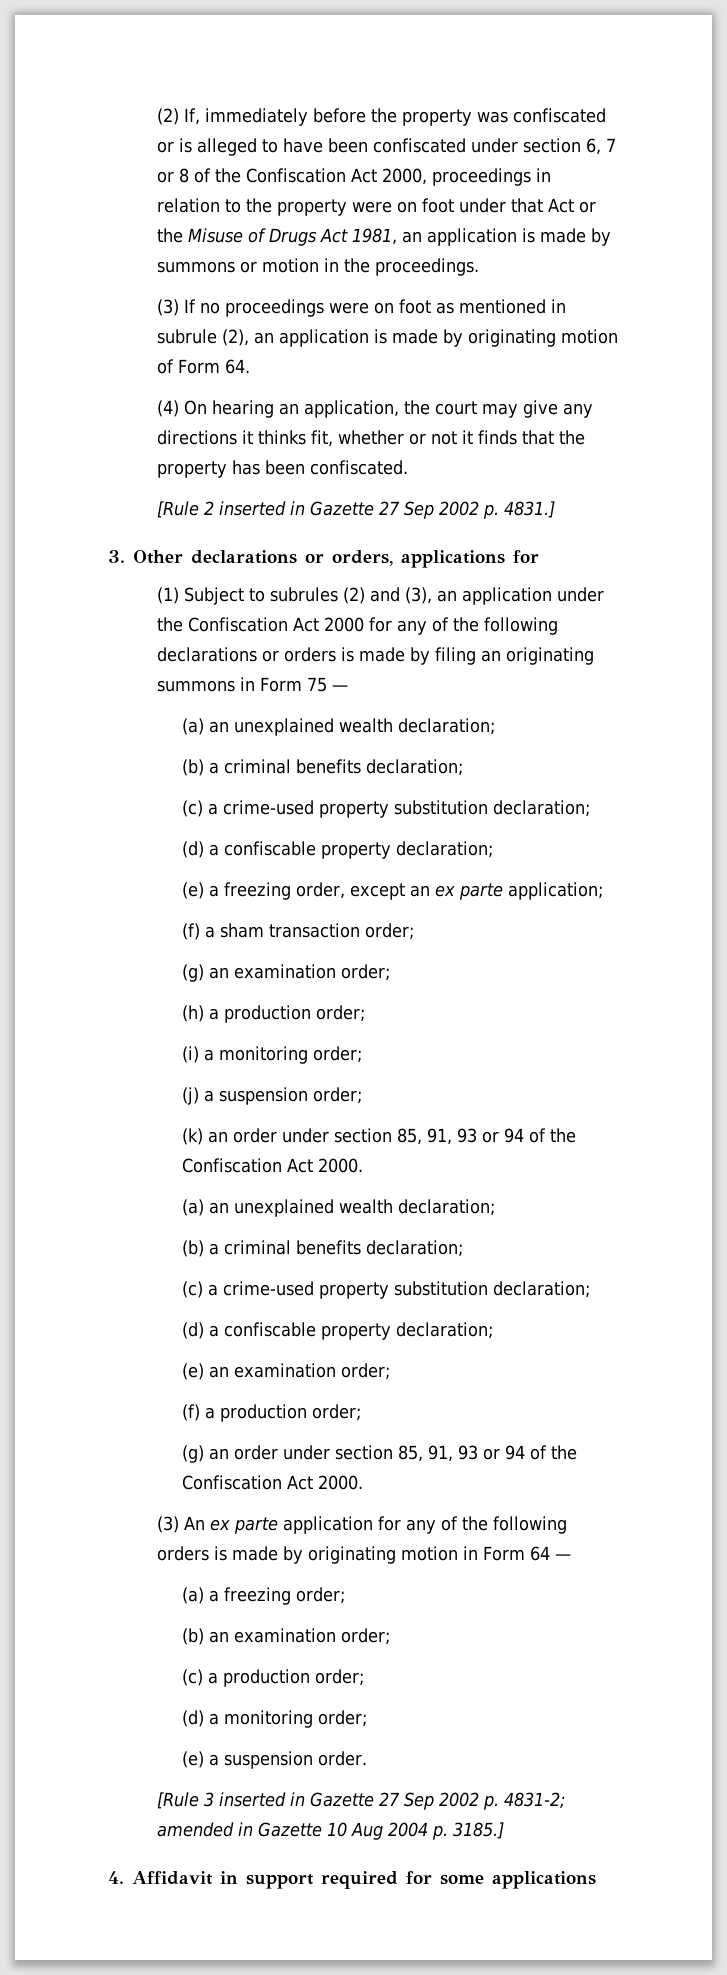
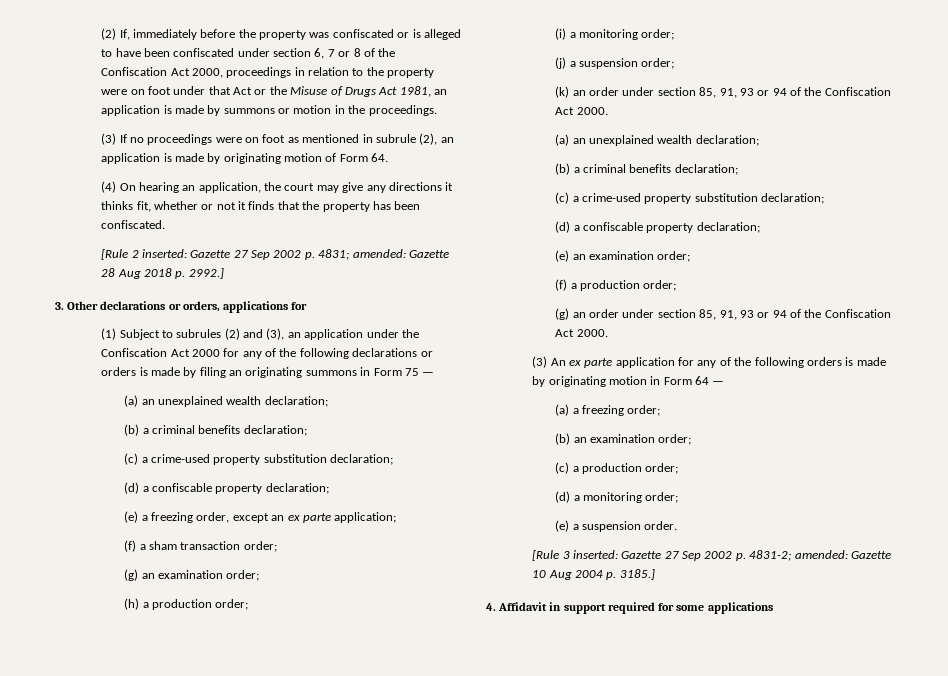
[219,501,556,519] inserted in Gazette 27 Sep 2002 p. 4831.] -> [141,249,449,260] [101,268,224,279] inserted: Gazette 27 Sep 2002 p. 4831; amended: Gazette 28 Aug 2018 p. 2992.]
[219,1792,306,1807] inserted in -> [572,550,618,559] inserted:
[157,1822,254,1837] amended in -> [794,550,848,559] amended:

